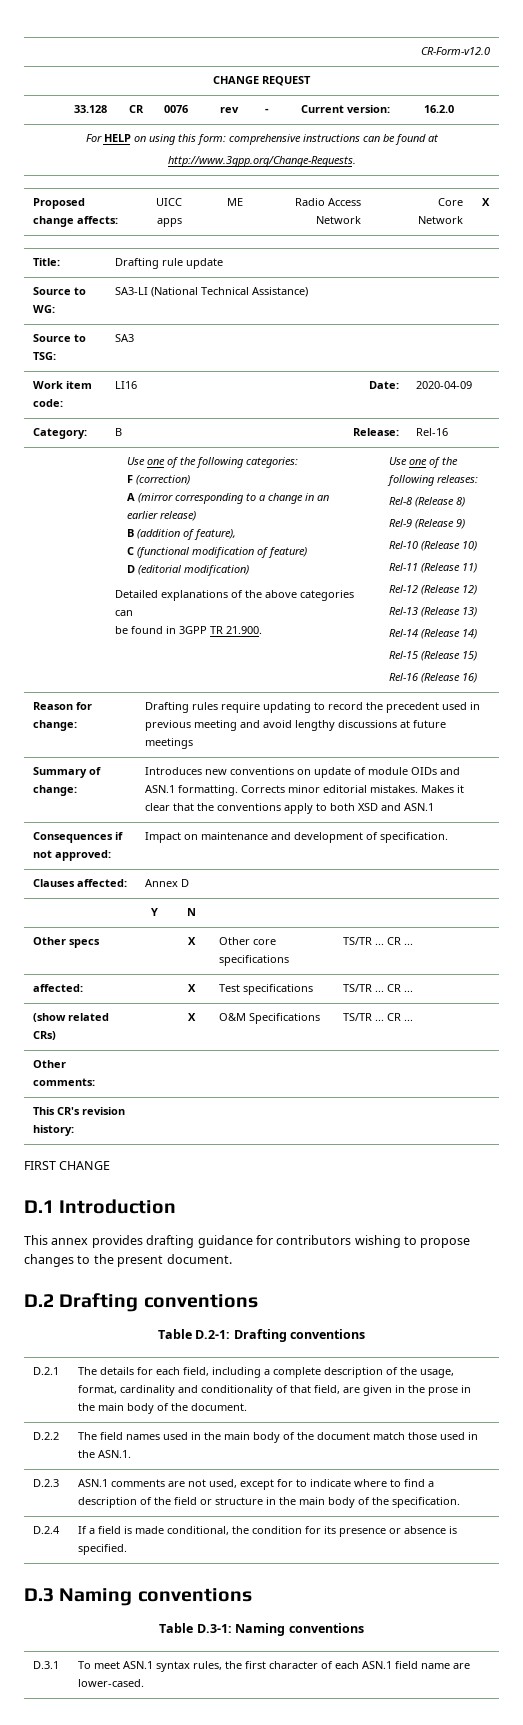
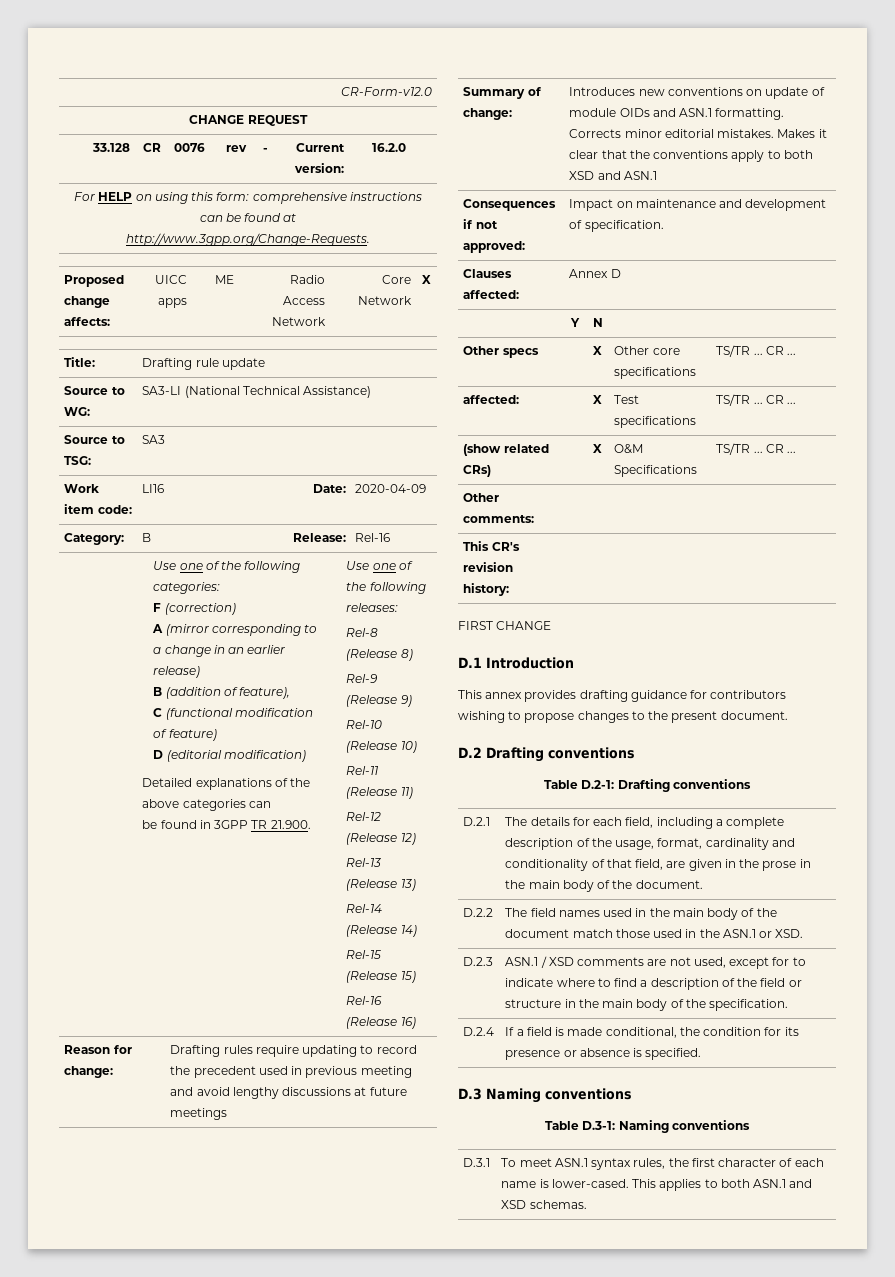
[98,1450,132,1458] ASN.1. -> [722,929,804,938] ASN.1 or XSD.
(109, 1483) none -> [540,956,574,968] / XSD
[362,1661,471,1669] [78,1679,145,1687] ASN.1 field name are lower-cased. -> [501,1179,813,1191] [501,1200,587,1209] name is lower-cased. This applies to both ASN.1 and XSD schemas.

